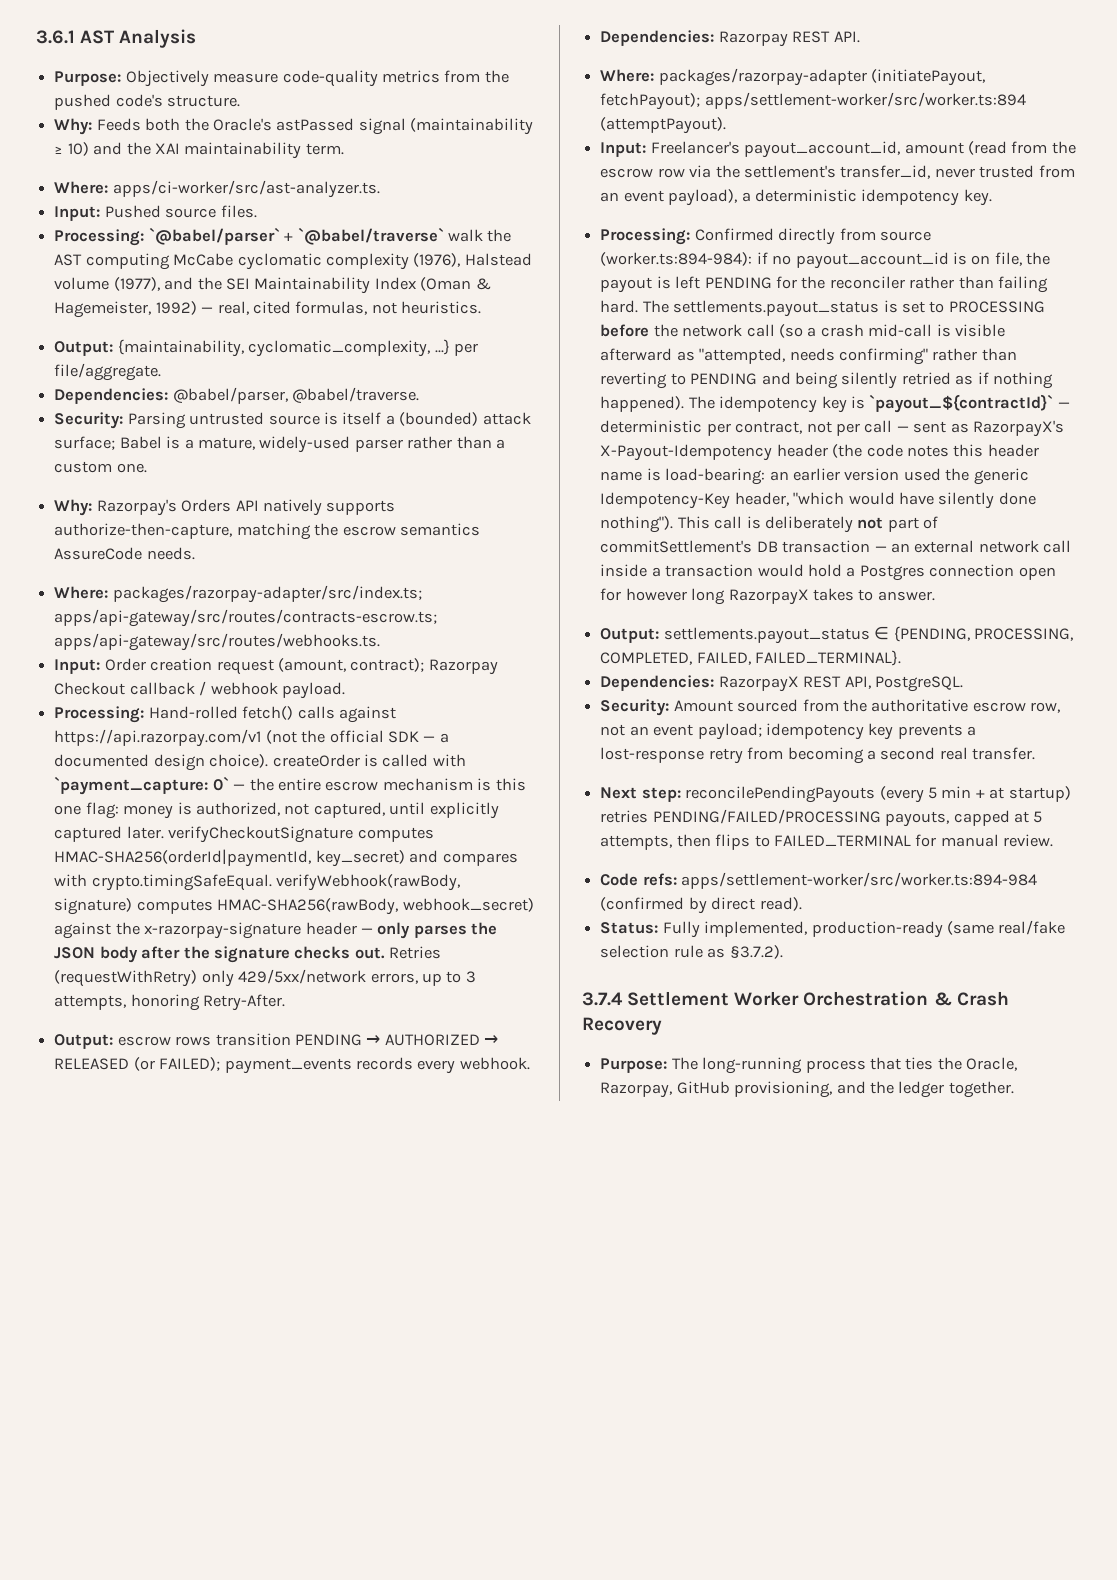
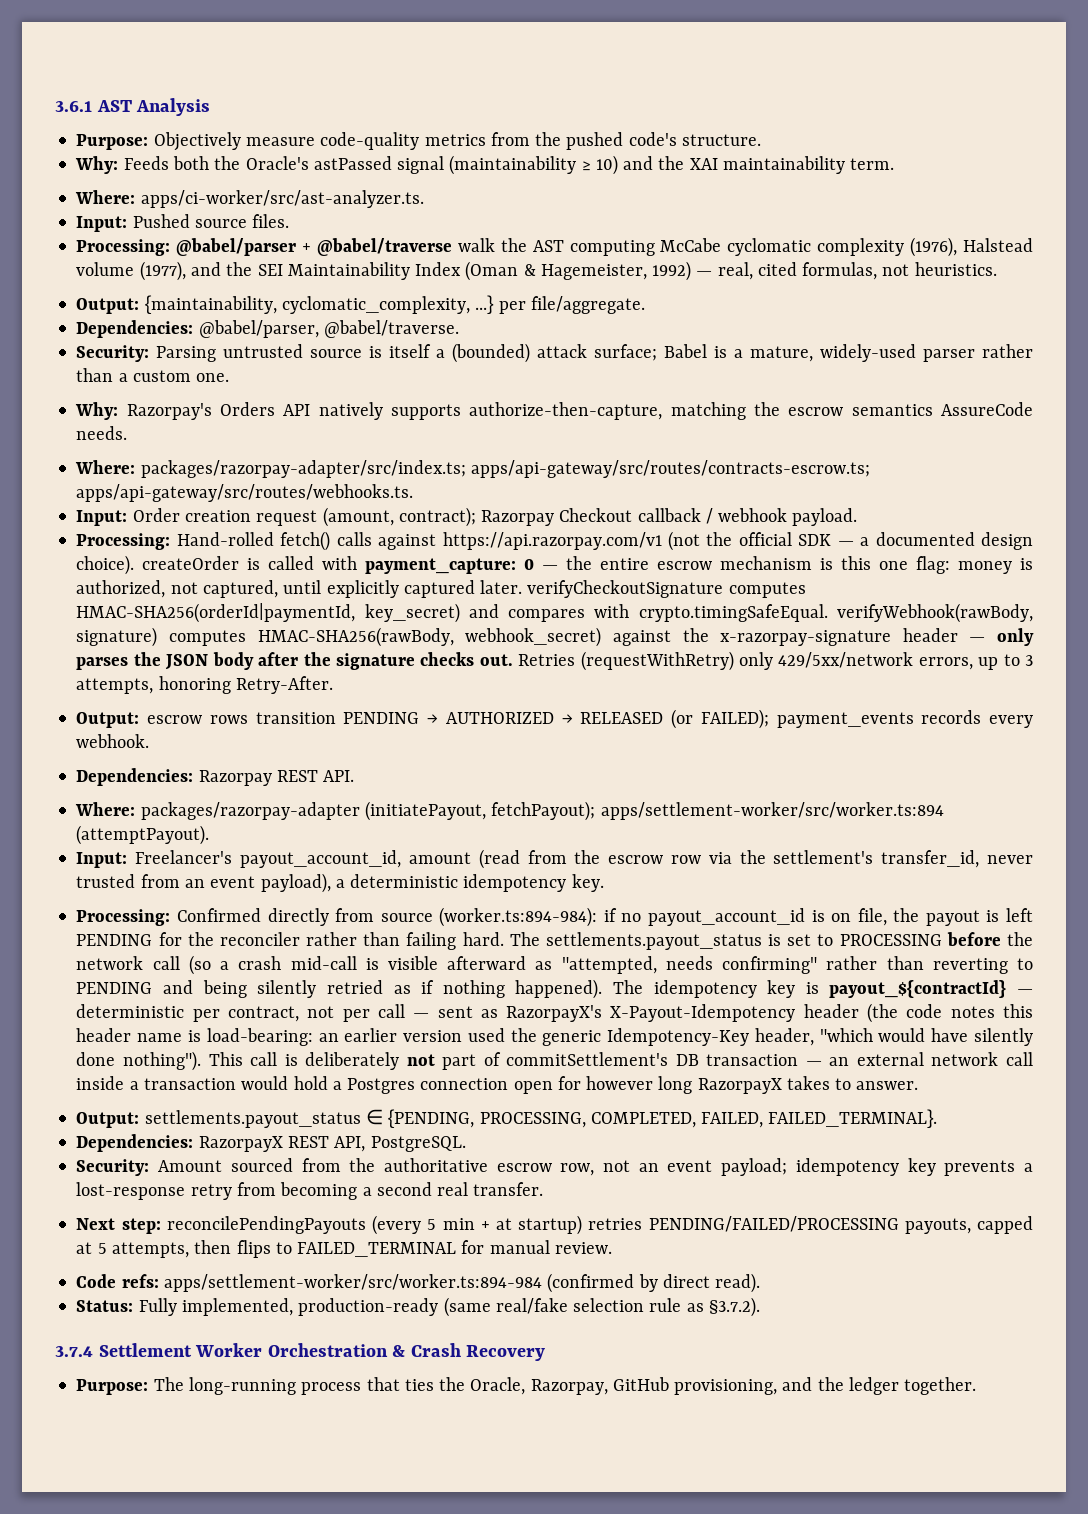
[148,227,444,245] `@babel/parser` + `@babel/traverse` -> [176,238,453,256] @babel/parser + @babel/traverse
[54,776,229,795] `payment_capture: 0` -> [365,558,535,574] payment_capture: 0
[869,394,1054,413] `payout_${contractId}` -> [829,980,1007,998] payout_${contractId}

